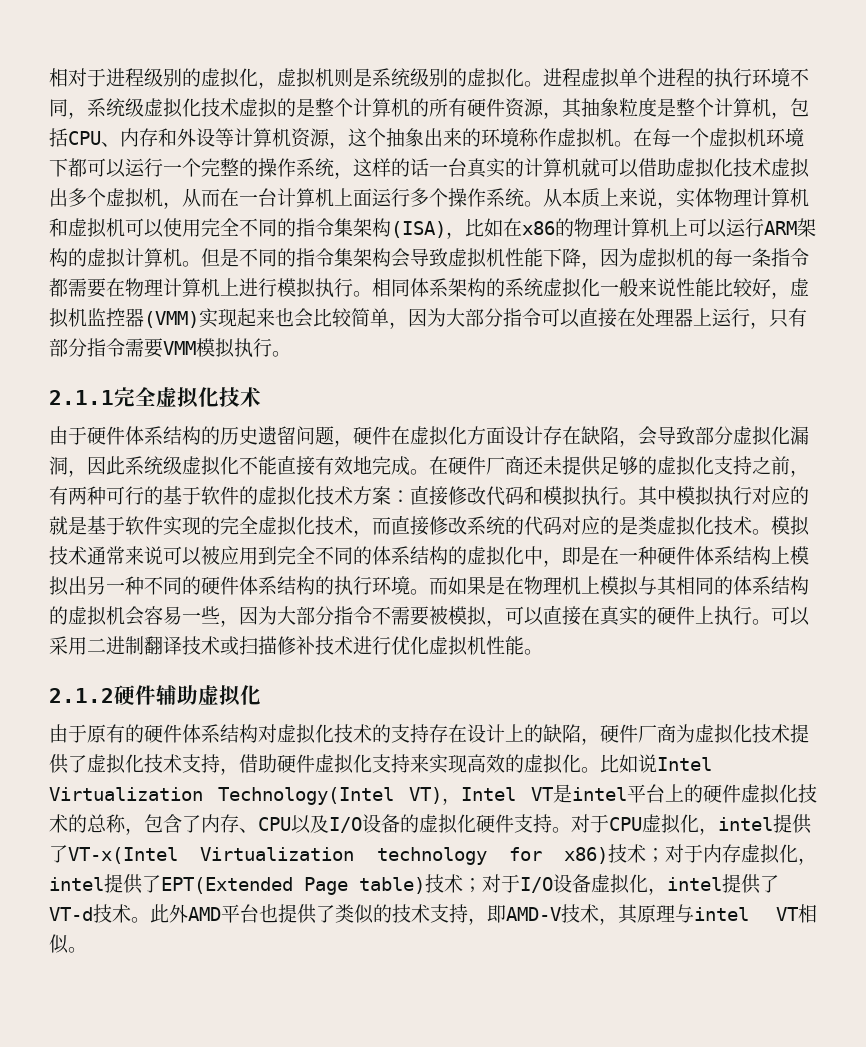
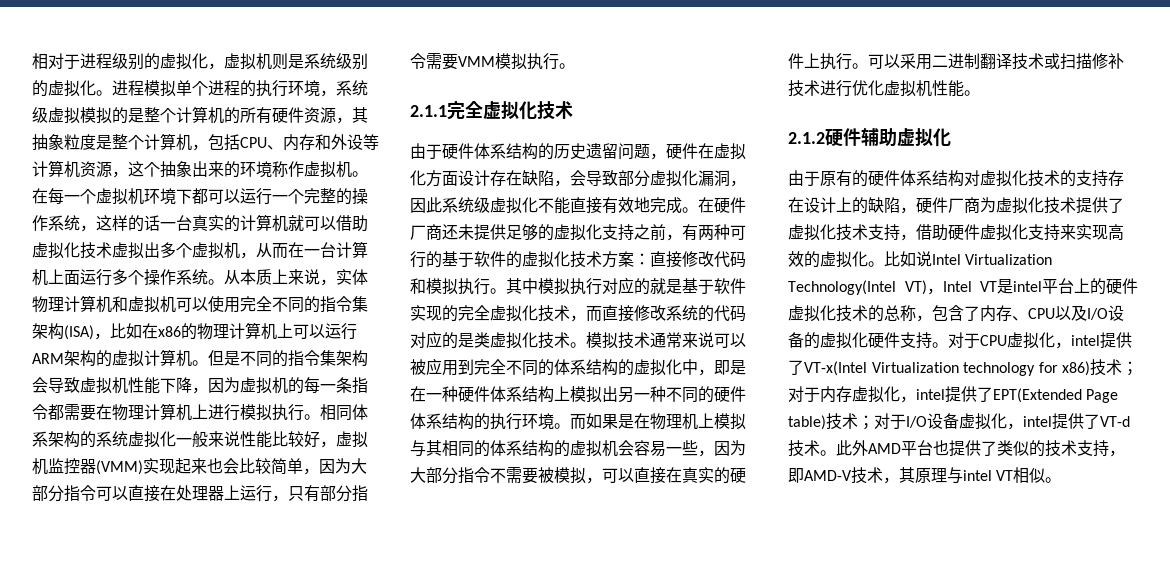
[581,68,600,87] 虚 -> [144,80,160,96] 模
[790,68,809,87] [49,99,68,117] 不同 -> (320, 88) none
[182,98,258,117] 化技术虚 -> [80,107,96,123] 模

